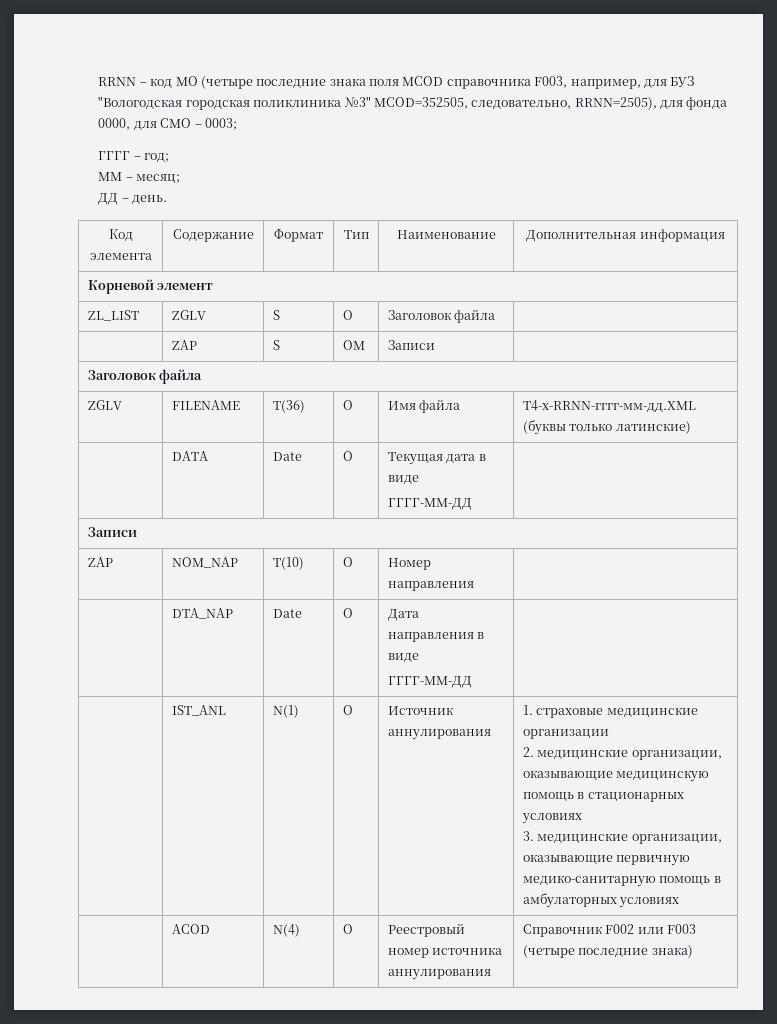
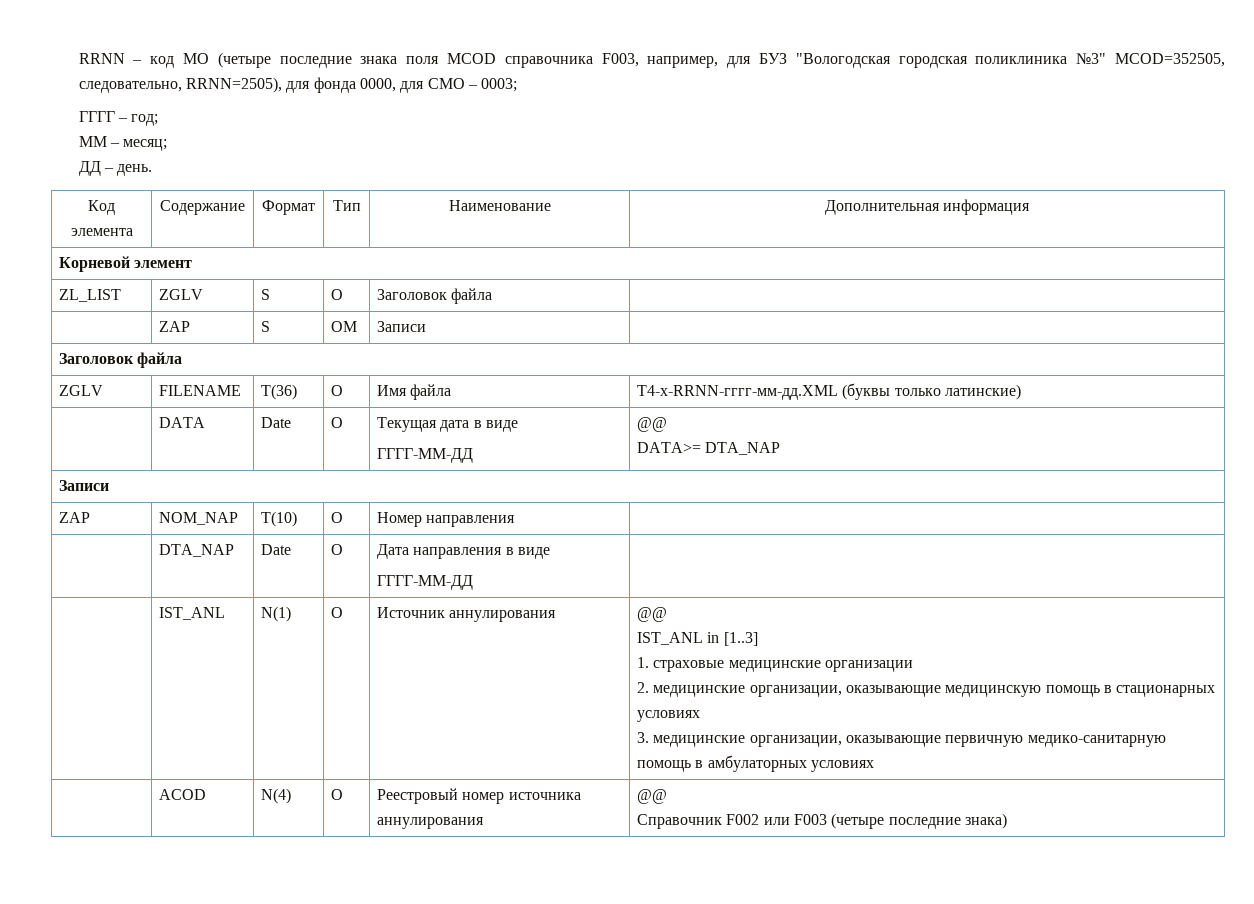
(472, 504) none -> [637,417,668,432] [637,442,781,455] @@ // DATA>= DTA_NAP
(491, 734) none -> [637,607,668,622] [637,632,758,646] @@ // IST_ANL in [1..3] //
(491, 974) none -> [637,789,668,804] @@ //

